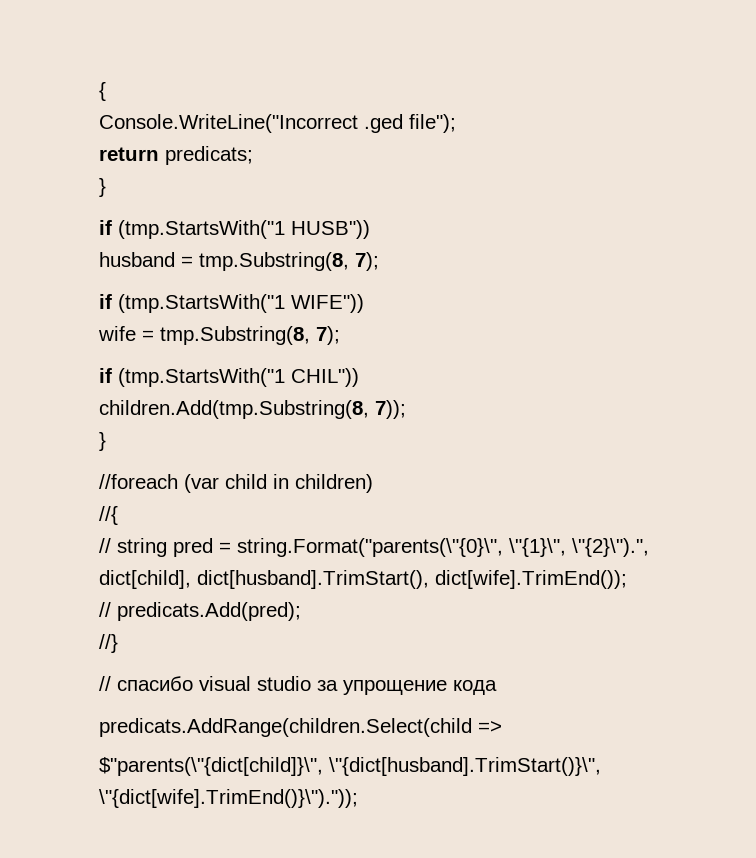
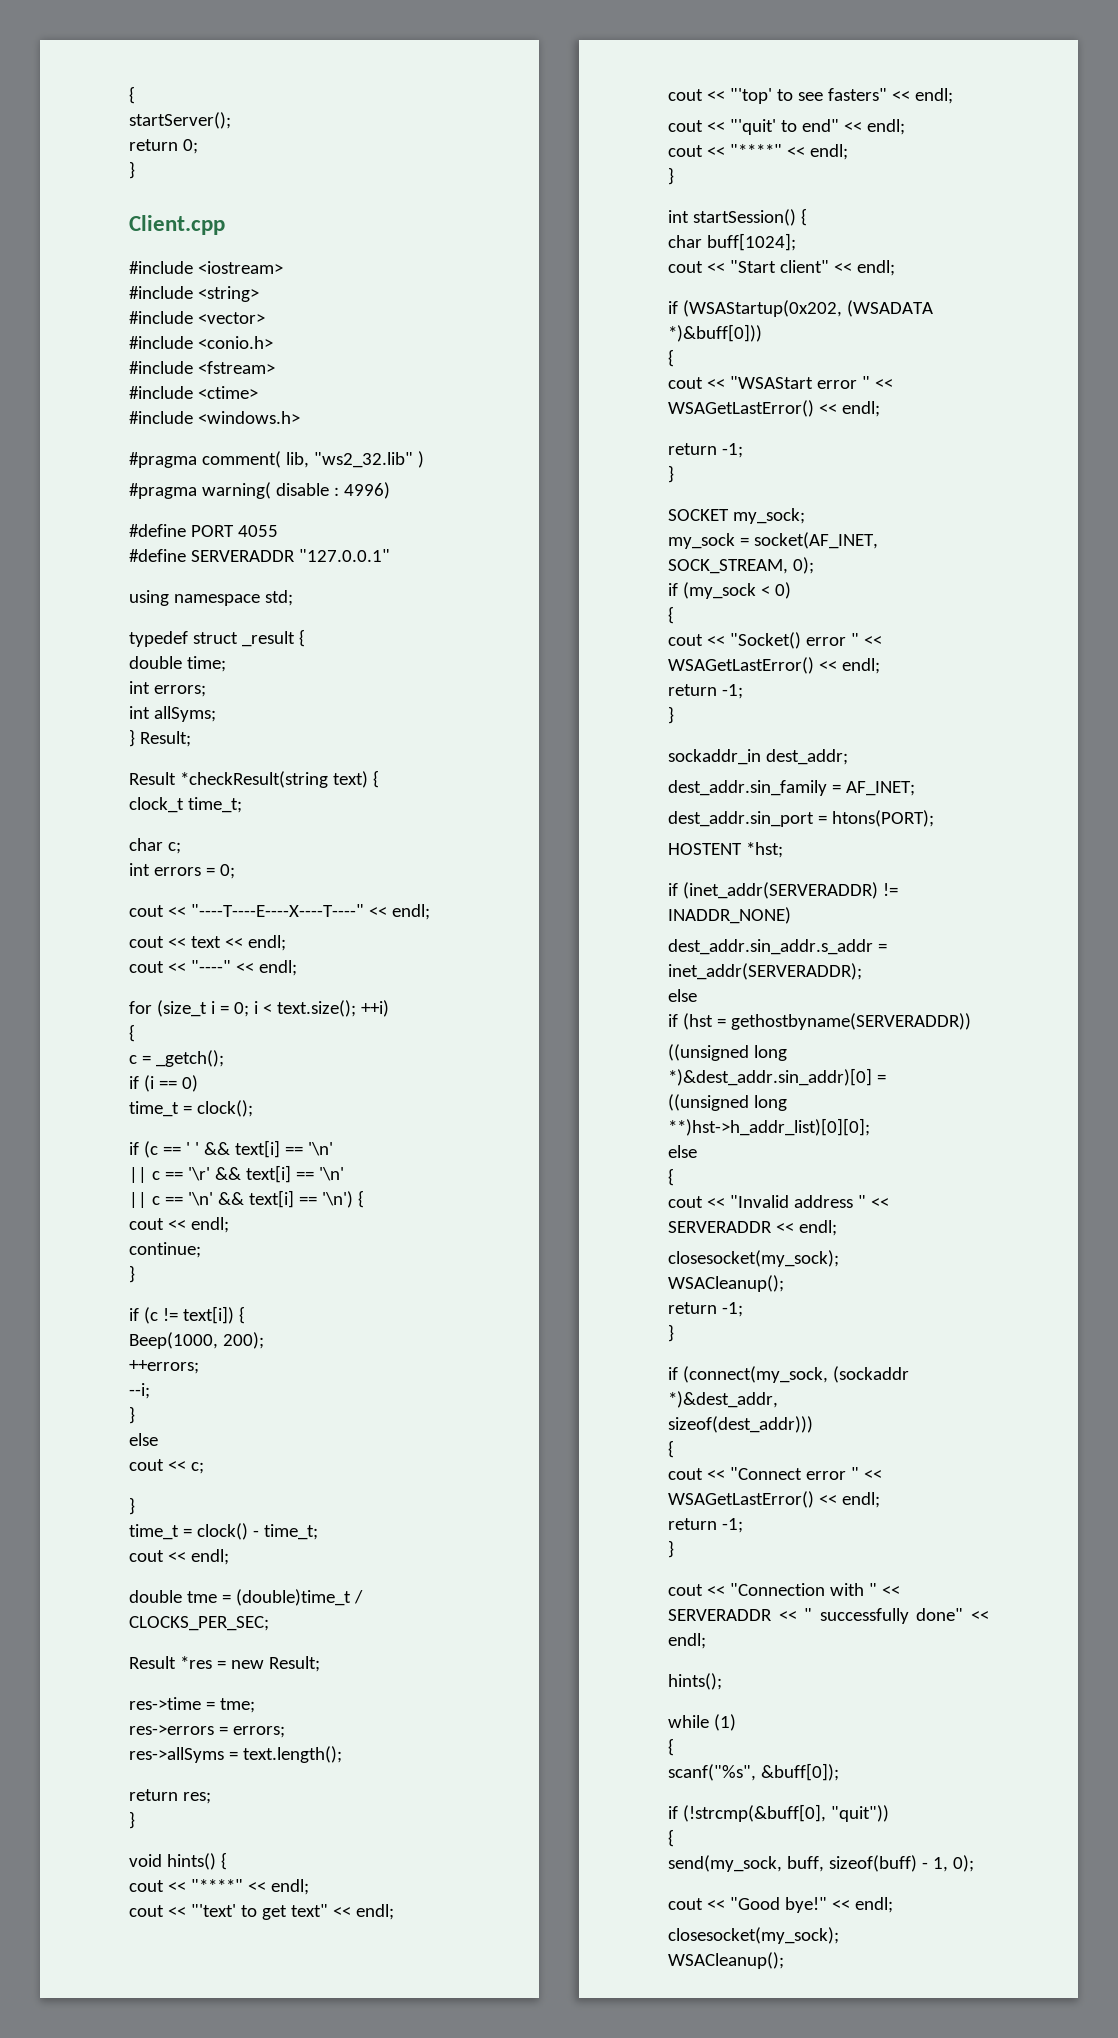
[99,82,106,101] [99,114,456,133] [99,146,253,165] [99,178,106,197] [99,220,370,239] [99,252,379,271] [99,294,364,313] [98,326,340,345] [99,368,359,387] [99,400,406,419] [99,432,106,451] [99,474,373,493] [99,506,118,525] [99,538,649,557] [99,570,627,589] [99,602,301,621] [99,634,118,653] [99,676,497,695] [99,718,502,737] [99,757,601,776] [99,789,358,808] { // Console.WriteLine("Incorrect .ged file"); // return predicats; // } // if (tmp.StartsWith("1 HUSB")) // husband = tmp.Substring(8, 7); // if (tmp.StartsWith("1 WIFE")) // wife = tmp.Substring(8, 7); // if (tmp.StartsWith("1 CHIL")) // children.Add(tmp.Substring(8, 7)); // } // //foreach (var child in children) // //{ // // string pred = string.Format("parents(\"{0}\", \"{1}\", \"{2}\").", dict[child], dict[husband].TrimStart(), dict[wife].TrimEnd()); // // predicats.Add(pred); // //} // // спасибо visual studio за упрощение кода // predicats.AddRange(children.Select(child => // $"parents(\"{dict[child]}\", \"{dict[husband].TrimStart()}\", \"{dict[wife].TrimEnd()}\").")); -> [129,86,135,104] [129,112,231,129] [129,139,198,154] [129,161,135,179] [129,215,225,235] [129,261,283,274] [129,286,259,302] [129,311,265,324] [129,336,273,349] [129,361,275,374] [129,386,258,399] [129,411,300,424] [129,451,424,468] [129,482,390,499] [129,524,278,537] [129,549,390,562] [129,590,293,606] [129,629,305,647] [129,656,226,672] [129,681,206,697] [129,706,216,722] [129,729,191,747] [129,770,379,788] [129,797,242,813] [129,838,181,854] [129,863,235,879] [129,904,430,920] [129,935,286,951] [129,960,297,976] [129,1000,389,1017] [129,1024,135,1042] [129,1050,224,1067] [129,1075,198,1092] [129,1100,253,1117] [129,1140,333,1158] [129,1165,344,1183] [129,1190,364,1208] [129,1217,229,1233] [129,1242,201,1258] [129,1265,135,1283] [129,1306,245,1324] [129,1332,264,1349] [129,1360,199,1374] [129,1383,150,1399] [129,1406,135,1424] [129,1433,158,1446] [129,1459,204,1474] [129,1497,135,1515] [129,1523,318,1540] [129,1549,229,1565] [129,1589,363,1606] [129,1616,269,1631] [129,1656,320,1672] [129,1697,255,1713] [129,1725,285,1738] [129,1746,342,1763] [129,1789,211,1804] [129,1811,135,1829] [129,1852,227,1870] [129,1879,309,1895] [129,1904,394,1920] [668,88,953,104] [668,119,905,135] [668,144,848,160] [668,167,674,185] [668,208,807,226] [668,233,796,251] [668,260,895,276] [668,300,933,317] [668,324,762,342] [668,349,674,367] [668,376,893,389] [668,400,880,417] [668,443,743,458] [668,465,674,483] [668,508,805,524] [668,532,878,549] [668,557,814,574] [668,582,791,599] [668,606,674,624] [668,632,882,649] [668,657,880,674] [668,684,743,699] [668,706,674,724] [668,749,848,765] [668,780,915,796] [668,810,934,827] [668,842,783,858] [668,882,898,899] [668,907,791,924] [668,939,887,955] [668,963,862,980] [668,989,697,1002] [668,1013,971,1030] [668,1044,787,1061] [668,1068,886,1086] [668,1094,787,1111] [668,1118,870,1136] [668,1145,697,1158] [668,1168,674,1186] [668,1195,889,1208] [668,1220,837,1236] [668,1250,839,1267] [668,1275,784,1292] [668,1302,743,1317] [668,1324,674,1342] [668,1366,909,1383] [668,1391,778,1408] [668,1416,813,1433] [668,1440,674,1458] [668,1467,882,1480] [668,1491,880,1508] [668,1518,743,1533] [668,1540,674,1558] [668,1583,900,1596] [668,1608,989,1624] [668,1633,706,1649] [668,1673,722,1690] [668,1714,736,1731] [668,1738,674,1756] [668,1763,839,1781] [668,1804,889,1822] [668,1829,674,1847] [668,1855,974,1872] [668,1897,893,1913] [668,1927,839,1944] [668,1952,784,1969] { // startServer(); // return 0; // } // Client.cpp // #include <iostream> // #include <string> // #include <vector> // #include <conio.h> // #include <fstream> // #include <ctime> // #include <windows.h> // #pragma comment( lib, "ws2_32.lib" ) // #pragma warning( disable : 4996) // #define PORT 4055 // #define SERVERADDR "127.0.0.1" // using namespace std; // typedef struct _result { // double time; // int errors; // int allSyms; // } Result; // Result *checkResult(string text) { // clock_t time_t; // char c; // int errors = 0; // cout << "----T----E----X----T----" << endl; // cout << text << endl; // cout << "----" << endl; // for (size_t i = 0; i < text.size(); ++i) // { // c = _getch(); // if (i == 0) // time_t = clock(); // if (c == ' ' && text[i] == '\n' // || c == '\r' && text[i] == '\n' // || c == '\n' && text[i] == '\n') { // cout << endl; // continue; // } // if (c != text[i]) { // Beep(1000, 200); // ++errors; // --i; // } // else // cout << c; // } // time_t = clock() - time_t; // cout << endl; // double tme = (double)time_t / CLOCKS_PER_SEC; // Result *res = new Result; // res->time = tme; // res->errors = errors; // res->allSyms = text.length(); // return res; // } // void hints() { // cout << "****" << endl; // cout << "'text' to get text" << endl; // cout << "'top' to see fasters" << endl; // cout << "'quit' to end" << endl; // cout << "****" << endl; // } // int startSession() { // char buff[1024]; // cout << "Start client" << endl; // if (WSAStartup(0x202, (WSADATA *)&buff[0])) // { // cout << "WSAStart error " << WSAGetLastError() << endl; // return -1; // } // SOCKET my_sock; // my_sock = socket(AF_INET, SOCK_STREAM, 0); // if (my_sock < 0) // { // cout << "Socket() error " << WSAGetLastError() << endl; // return -1; // } // sockaddr_in dest_addr; // dest_addr.sin_family = AF_INET; // dest_addr.sin_port = htons(PORT); // HOSTENT *hst; // if (inet_addr(SERVERADDR) != INADDR_NONE) // dest_addr.sin_addr.s_addr = inet_addr(SERVERADDR); // else // if (hst = gethostbyname(SERVERADDR)) // ((unsigned long *)&dest_addr.sin_addr)[0] = // ((unsigned long **)hst->h_addr_list)[0][0]; // else // { // cout << "Invalid address " << SERVERADDR << endl; // closesocket(my_sock); // WSACleanup(); // return -1; // } // if (connect(my_sock, (sockaddr *)&dest_addr, // sizeof(dest_addr))) // { // cout << "Connect error " << WSAGetLastError() << endl; // return -1; // } // cout << "Connection with " << SERVERADDR << " successfully done" << endl; // hints(); // while (1) // { // scanf("%s", &buff[0]); // if (!strcmp(&buff[0], "quit")) // { // send(my_sock, buff, sizeof(buff) - 1, 0); // cout << "Good bye!" << endl; // closesocket(my_sock); // WSACleanup();

